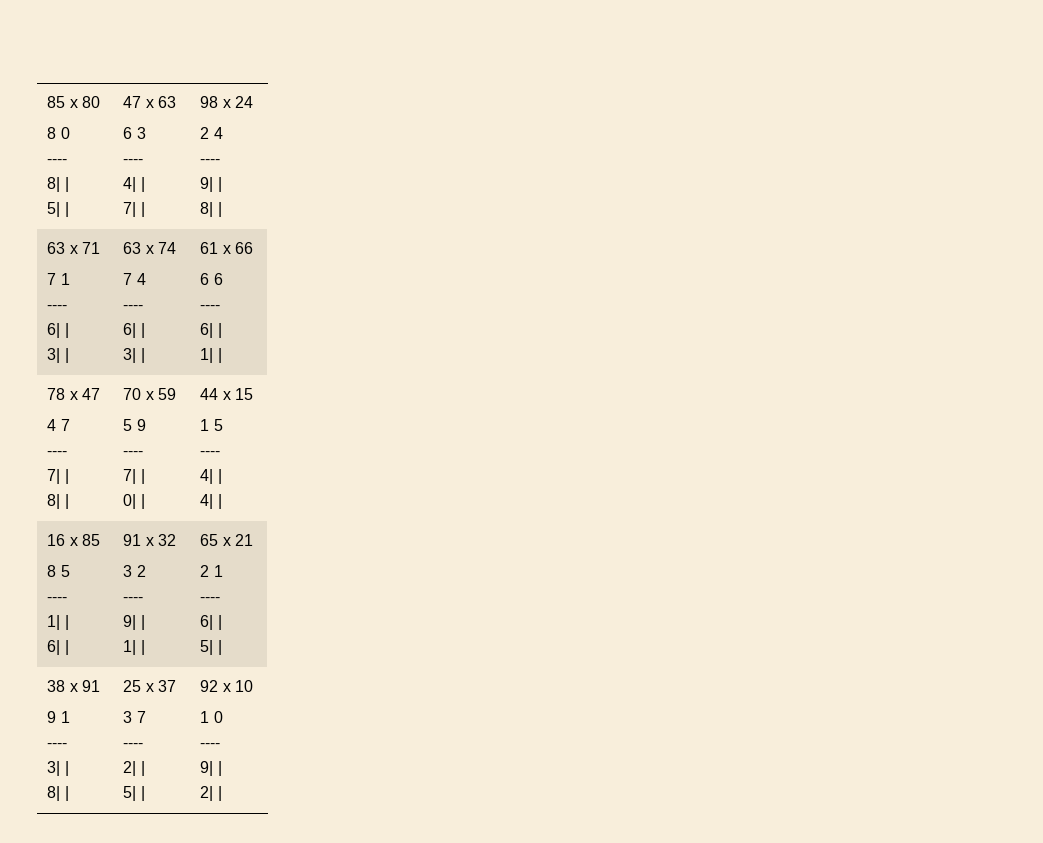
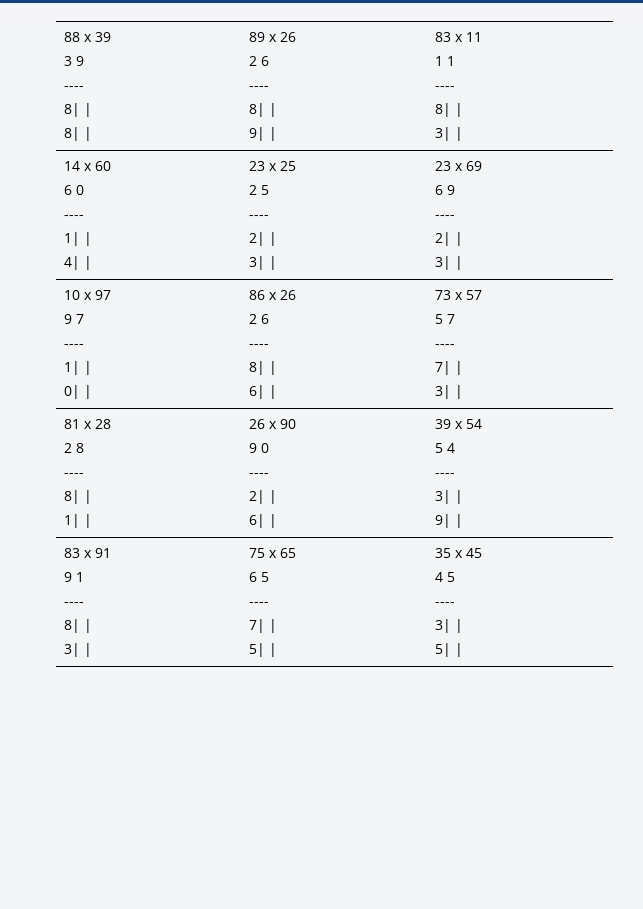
[47,96,100,108] [47,127,70,139] [47,159,68,164] [47,177,69,192] [47,202,69,217] [123,96,176,108] [123,127,146,139] [123,159,144,164] [123,177,145,192] [123,202,145,217] [200,96,253,108] [200,127,223,139] [200,159,221,164] [200,177,222,192] [200,202,222,217] [47,242,100,254] [47,273,70,285] [47,305,68,310] [47,323,69,338] [47,348,69,363] [123,242,176,254] [123,273,146,285] [123,305,144,310] [123,323,145,338] [123,348,145,363] [200,242,253,254] [200,273,223,285] [200,305,221,310] [200,323,222,338] [200,348,222,363] [47,388,100,400] [47,419,70,431] [47,451,68,456] [47,469,69,484] [47,494,69,509] [123,388,176,400] [123,419,146,431] [123,451,144,456] [123,469,145,484] [123,494,145,509] [200,388,253,400] [200,419,223,431] [200,451,221,456] [200,469,222,484] [200,494,222,509] [47,534,100,546] [47,565,70,577] [47,597,68,602] [47,615,69,630] [47,640,69,655] [123,534,176,546] [123,565,146,577] [123,597,144,602] [123,615,145,630] [123,640,145,655] [200,534,253,546] [200,565,223,577] [200,597,221,602] [200,615,222,630] [200,640,222,655] [47,680,66,692] 85 x 80 // 8 0 // ---- // 8| | // 5| | | 47 x 63 // 6 3 // ---- // 4| | // 7| | | 98 x 24 // 2 4 // ---- // 9| | // 8| | // 63 x 71 // 7 1 // ---- // 6| | // 3| | | 63 x 74 // 7 4 // ---- // 6| | // 3| | | 61 x 66 // 6 6 // ---- // 6| | // 1| | // 78 x 47 // 4 7 // ---- // 7| | // 8| | | 70 x 59 // 5 9 // ---- // 7| | // 0| | | 44 x 15 // 1 5 // ---- // 4| | // 4| | // 16 x 85 // 8 5 // ---- // 1| | // 6| | | 91 x 32 // 3 2 // ---- // 9| | // 1| | | 65 x 21 // 2 1 // ---- // 6| | // 5| | // 38 -> [63,32,111,42] [63,56,84,66] [63,86,84,90] [63,103,92,117] [63,127,92,141] [248,32,296,42] [248,56,269,66] [248,86,269,90] [248,103,277,117] [248,127,277,141] [434,32,482,42] [434,56,455,66] [434,86,455,90] [434,103,463,117] [434,127,463,141] [63,161,111,171] [63,185,84,195] [63,215,84,219] [63,232,92,246] [63,256,92,270] [248,161,296,171] [248,185,269,195] [248,215,269,219] [248,232,277,246] [248,256,277,270] [434,161,482,171] [434,185,455,195] [434,215,455,219] [434,232,463,246] [434,256,463,270] [63,290,111,300] [63,314,84,324] [63,344,84,348] [63,361,92,375] [63,385,92,399] [248,290,296,300] [248,314,269,324] [248,344,269,348] [248,361,277,375] [248,385,277,399] [434,290,482,300] [434,314,455,324] [434,344,455,348] [434,361,463,375] [434,385,463,399] [63,419,111,429] [63,443,84,453] [63,473,84,477] [63,490,92,504] [63,514,92,528] [248,419,296,429] [248,443,269,453] [248,473,269,477] [248,490,277,504] [248,514,277,528] [434,419,482,429] [434,443,455,453] [434,473,455,477] [434,490,463,504] [434,514,463,528] [63,548,80,558] 88 x 39 // 3 9 // ---- // 8| | // 8| | | 89 x 26 // 2 6 // ---- // 8| | // 9| | | 83 x 11 // 1 1 // ---- // 8| | // 3| | // 14 x 60 // 6 0 // ---- // 1| | // 4| | | 23 x 25 // 2 5 // ---- // 2| | // 3| | | 23 x 69 // 6 9 // ---- // 2| | // 3| | // 10 x 97 // 9 7 // ---- // 1| | // 0| | | 86 x 26 // 2 6 // ---- // 8| | // 6| | | 73 x 57 // 5 7 // ---- // 7| | // 3| | // 81 x 28 // 2 8 // ---- // 8| | // 1| | | 26 x 90 // 9 0 // ---- // 2| | // 6| | | 39 x 54 // 5 4 // ---- // 3| | // 9| | // 83
[47,761,69,776] [47,786,69,801] [123,680,176,692] [123,711,146,723] [123,743,144,748] [123,761,145,776] [123,786,145,801] [200,680,253,692] [200,711,223,723] [200,743,221,748] [200,761,222,776] [200,786,214,801] // 3| | // 8| | | 25 x 37 // 3 7 // ---- // 2| | // 5| | | 92 x 10 // 1 0 // ---- // 9| | // 2| -> [63,619,92,633] [63,643,92,657] [248,548,296,558] [248,572,269,582] [248,602,269,606] [248,619,277,633] [248,643,277,657] [434,548,482,558] [434,572,455,582] [434,602,455,606] [434,619,463,633] [434,643,451,657] // 8| | // 3| | | 75 x 65 // 6 5 // ---- // 7| | // 5| | | 35 x 45 // 4 5 // ---- // 3| | // 5|

